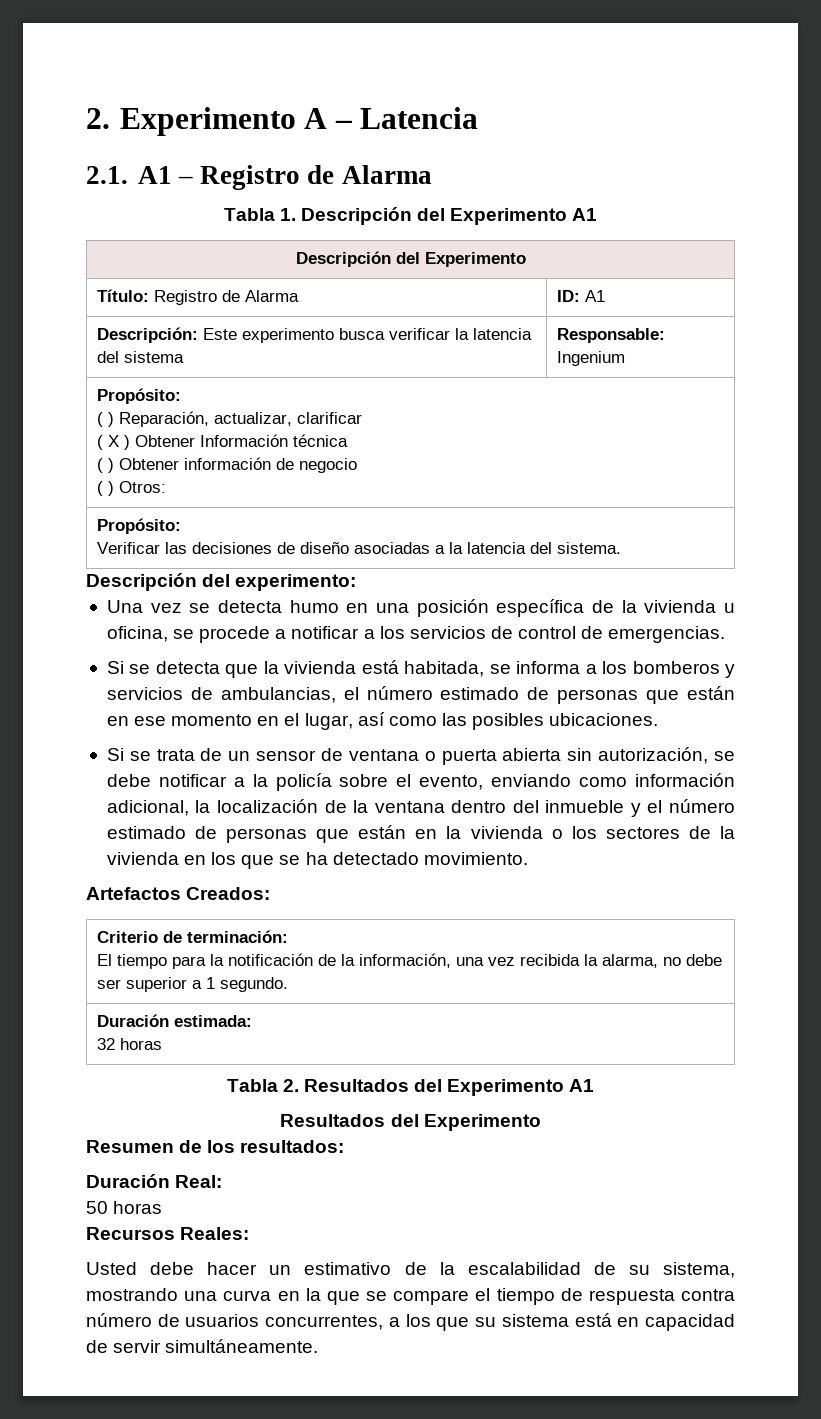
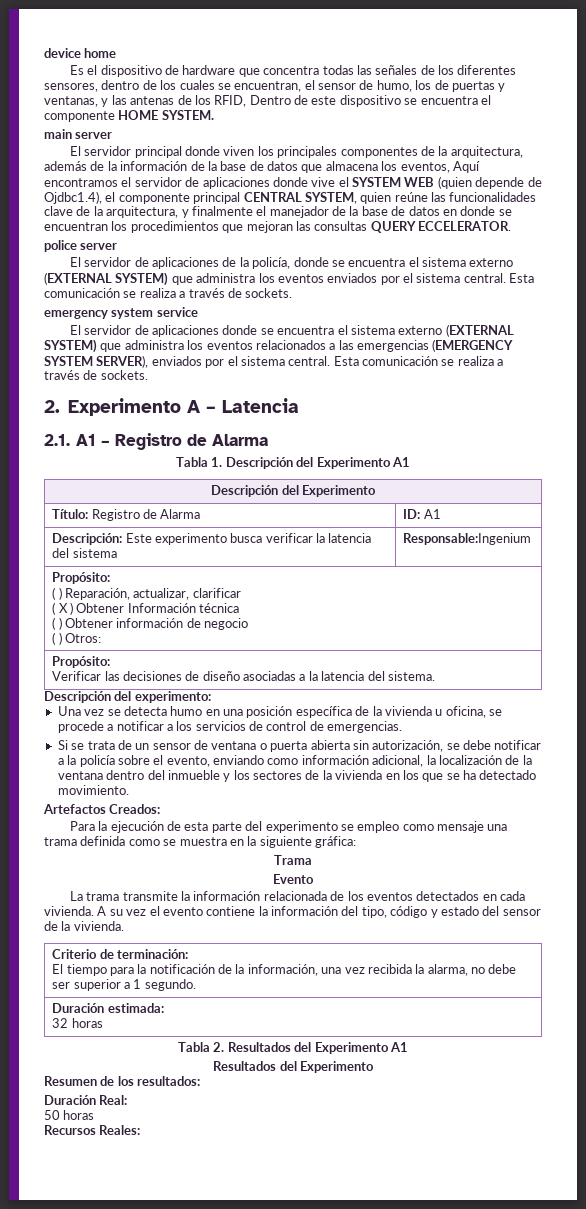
(86, 118) none -> [44,48,117,58] [69,65,517,77] [44,80,506,92] [44,95,491,107] [44,110,214,122] [44,129,113,139] [69,146,523,158] [44,161,480,173] [44,176,542,189] [44,191,537,204] [44,206,512,218] [44,221,511,233] [44,240,118,252] [69,257,514,269] [44,272,535,286] [44,288,293,298] [44,307,198,319] [69,324,514,337] [44,339,514,353] [44,355,504,368] [44,370,148,380] device home // Es el dispositivo de hardware que concentra todas las señales de los diferentes sensores, dentro de los cuales se encuentran, el sensor de humo, los de puertas y ventanas, y las antenas de los RFID, Dentro de este dispositivo se encuentra el componente HOME SYSTEM. // main server // El servidor principal donde viven los principales componentes de la arquitectura, además de la información de la base de datos que almacena los eventos, Aquí encontramos el servidor de aplicaciones donde vive el SYSTEM WEB (quien depende de Ojdbc1.4), el componente principal CENTRAL SYSTEM, quien reúne las funcionalidades clave de la arquitectura, y finalmente el manejador de la base de datos en donde se encuentran los procedimientos que mejoran las consultas QUERY ECCELERATOR. // police server // El servidor de aplicaciones de la policía, donde se encuentra el sistema externo (EXTERNAL SYSTEM) que administra los eventos enviados por el sistema central. Esta comunicación se realiza a través de sockets. // emergency system service // El servidor de aplicaciones donde se encuentra el sistema externo (EXTERNAL SYSTEM) que administra los eventos relacionados a las emergencias (EMERGENCY SYSTEM SERVER), enviados por el sistema central. Esta comunicación se realiza a través de sockets. //
[556,328,665,343] [556,351,625,366] Responsable: Ingenium -> [403,533,532,545] Responsable:Ingenium
[106,660,735,678] [106,686,736,704] [106,712,659,730] // Si se detecta que la vivienda está habitada, se informa a los bomberos y servicios de ambulancias, el número estimado de personas que están en ese momento en el lugar, así como las posibles ubicaciones. -> (403, 727) none
[647,799,735,813] [106,825,563,843] el número estimado de personas que están en la vivienda o -> (231, 777) none
(271, 893) none -> [69,821,508,833] [44,836,356,848] [274,855,312,865] [273,874,314,884] [69,891,526,901] [44,906,541,918] [44,921,124,931] // Para la ejecución de esta parte del experimento se empleo como mensaje una trama definida como se muestra en la siguiente gráfica: // Trama // Evento // La trama transmite la información relacionada de los eventos detectados en cada vivienda. A su vez el evento contiene la información del tipo, código y estado del sensor de la vivienda.
[86,1262,736,1278] [86,1288,735,1305] [86,1313,736,1331] [86,1339,319,1353] // Usted debe hacer un estimativo de la escalabilidad de su sistema, mostrando una curva en la que se compare el tiempo de respuesta contra número de usuarios concurrentes, a los que su sistema está en capacidad de servir simultáneamente. -> (141, 1130) none

